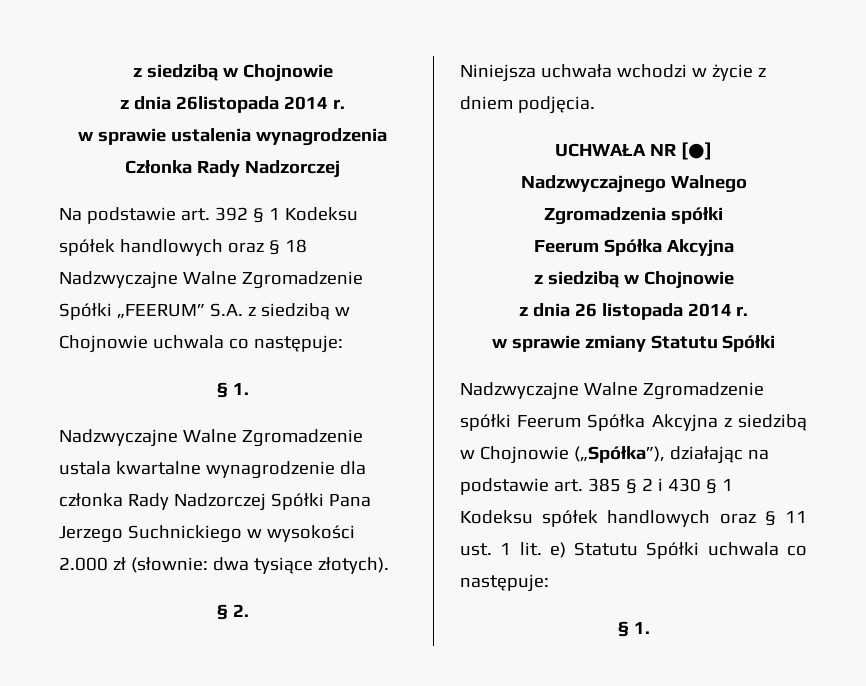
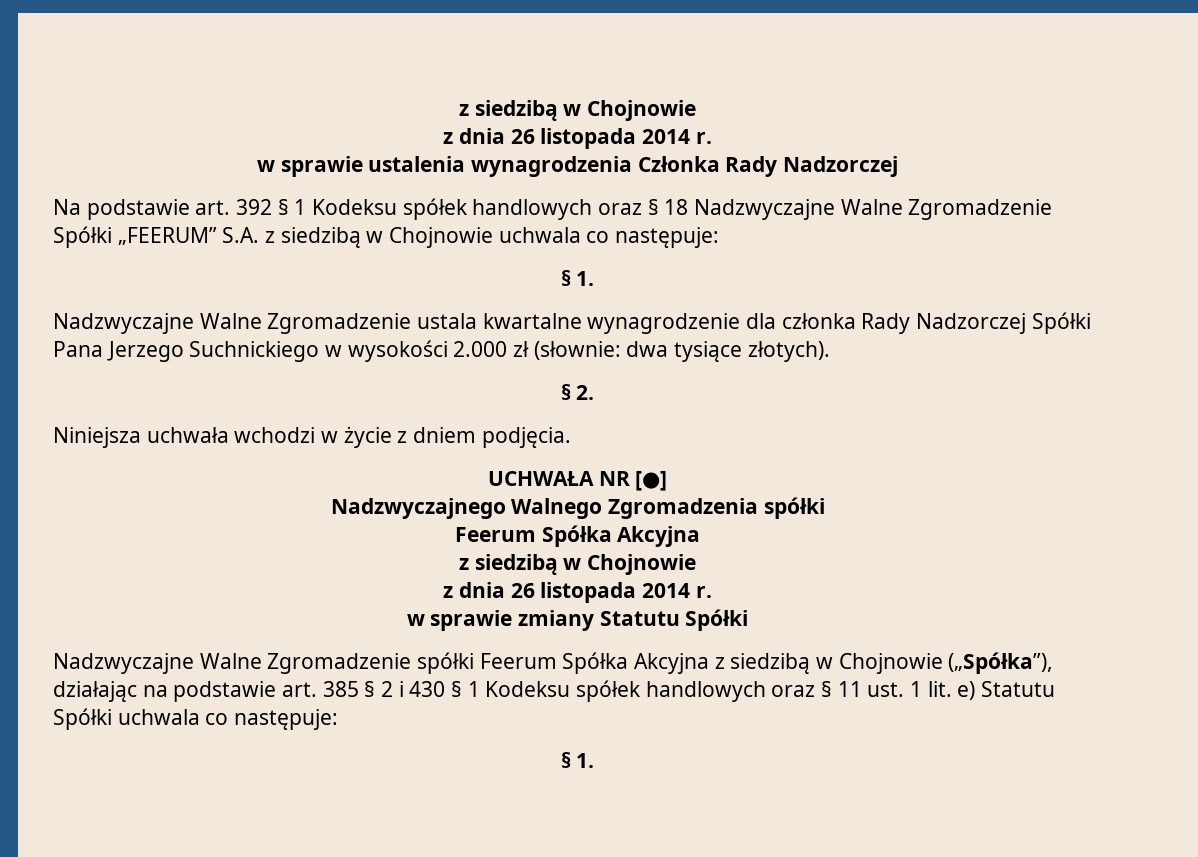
[132,64,333,82] [120,96,279,113] z siedzibą w Chojnowie // z dnia 26listopada -> [458,100,697,121] [443,128,637,149] z siedzibą w Chojnowie // z dnia 26 listopada

